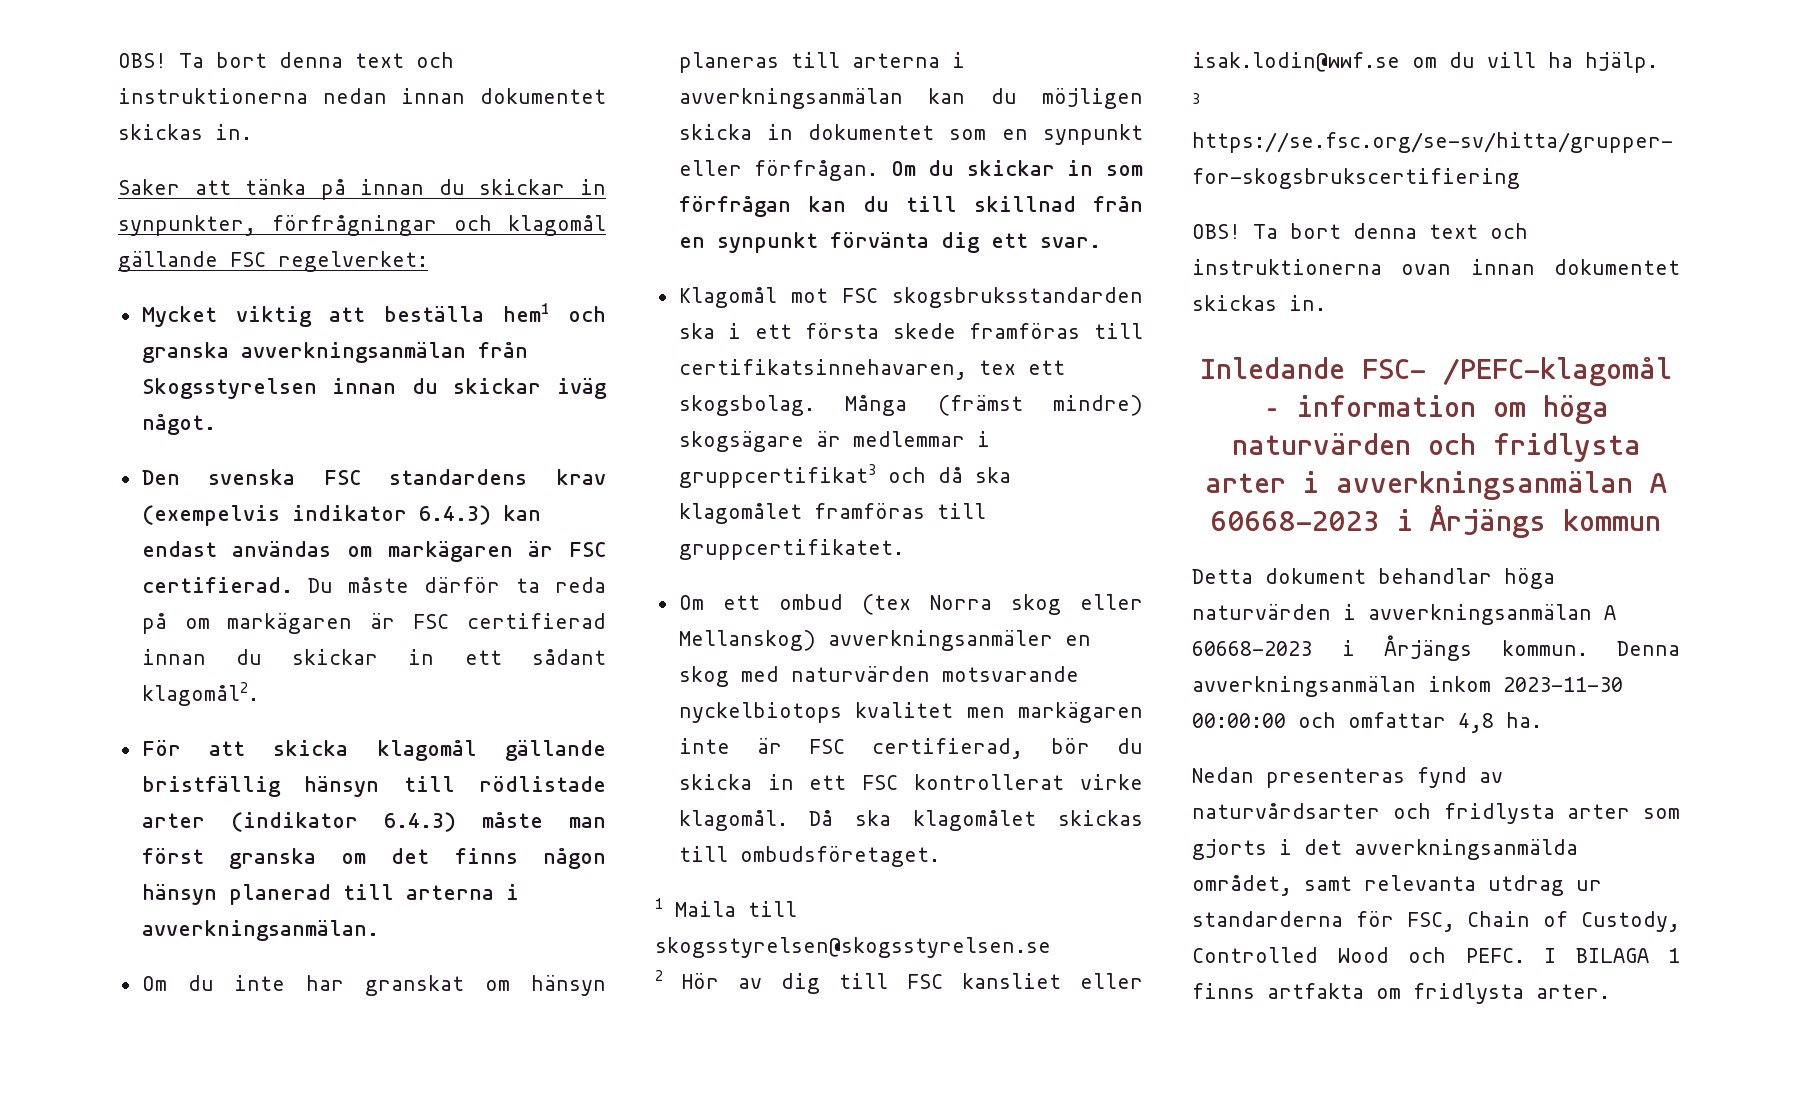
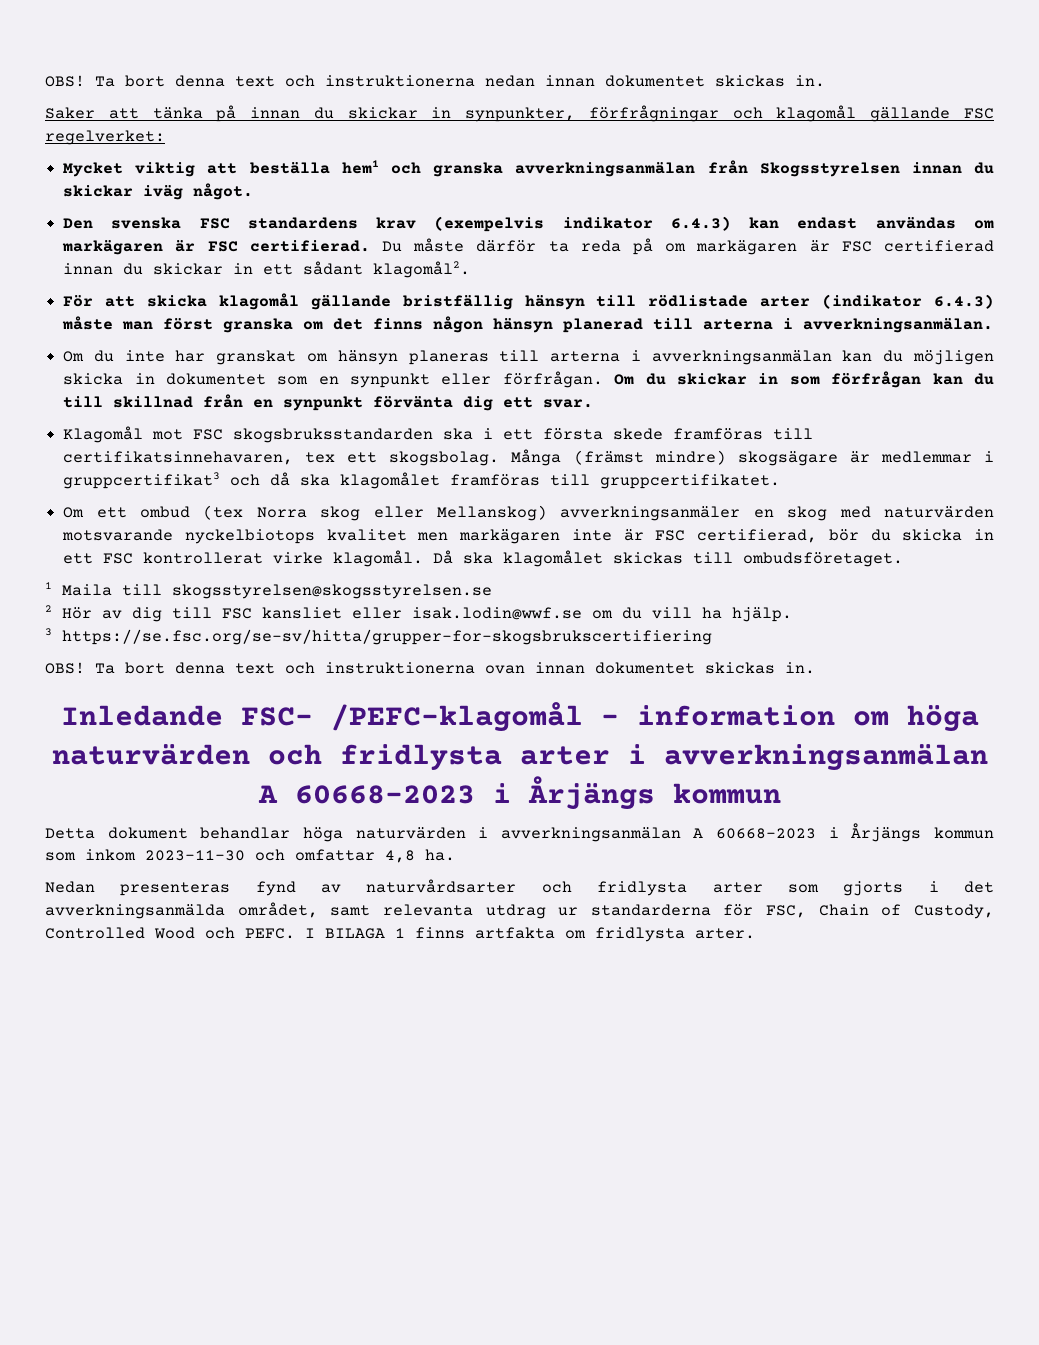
[1501,640,1680,656] [1192,676,1416,697] kommun. Denna avverkningsanmälan -> [933,827,994,839] [45,852,76,861] kommun som
[1192,713,1286,728] 00:00:00 -> (245, 855) none

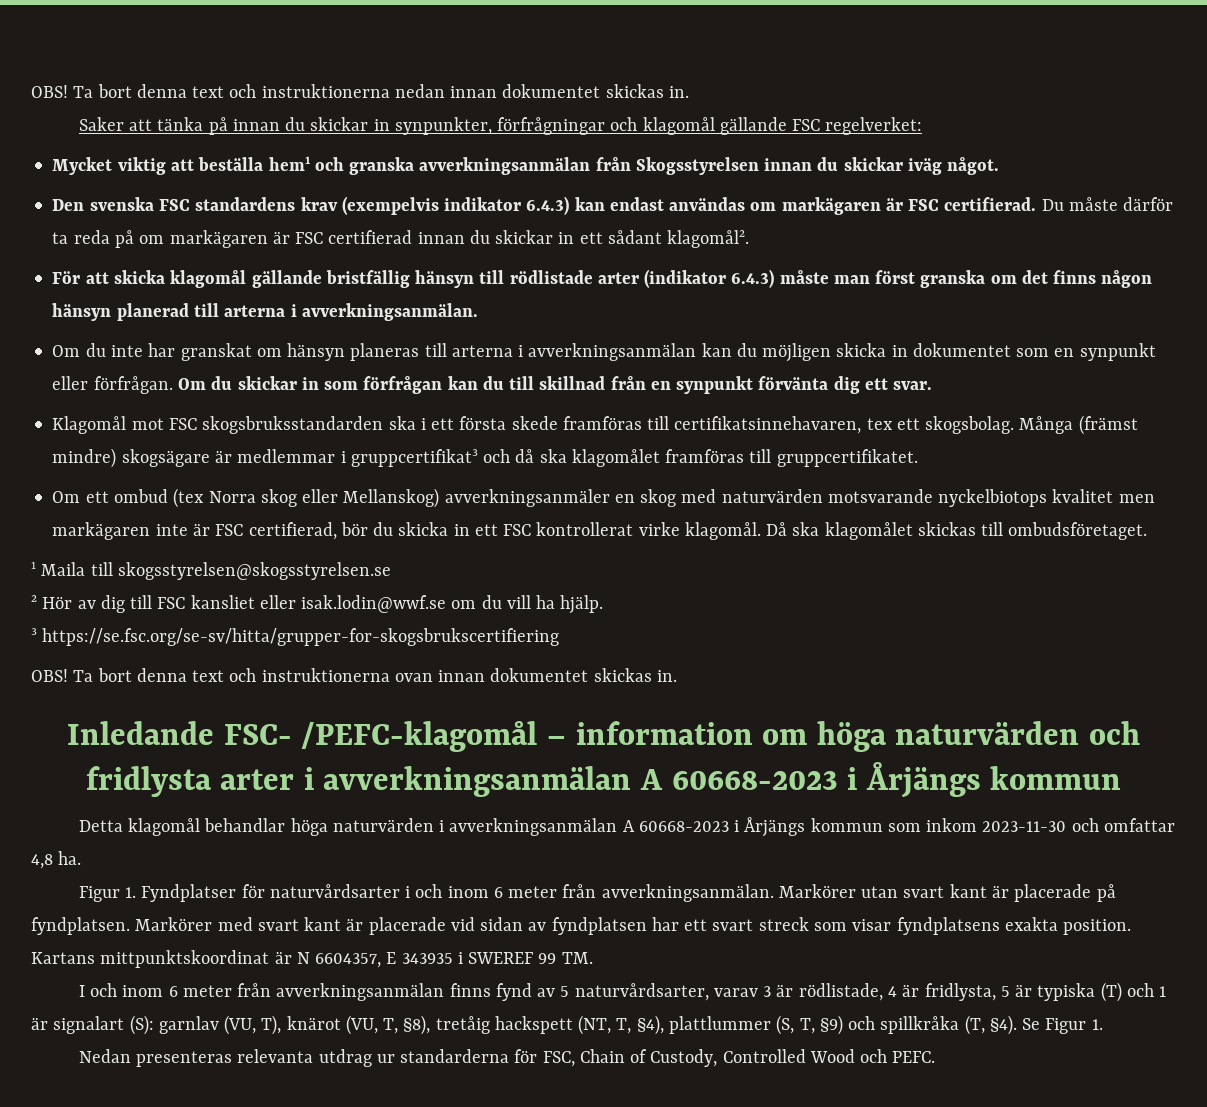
[107,827,188,839] dokument -> [128,818,201,836] klagomål
[45,879,995,896] [45,902,371,919] Nedan presenteras fynd av naturvårdsarter och fridlysta arter som gjorts i det avverkningsanmälda området, samt -> [78,884,1116,902] [31,917,1132,935] [31,950,593,968] [78,982,1167,1002] [31,1015,1103,1035] [78,1049,233,1067] Figur 1. Fyndplatser för naturvårdsarter i och inom 6 meter från avverkningsanmälan. Markörer utan svart kant är placerade på fyndplatsen. Markörer med svart kant är placerade vid sidan av fyndplatsen har ett svart streck som visar fyndplatsens exakta position. Kartans mittpunktskoordinat är N 6604357, E 343935 i SWEREF 99 TM. // I och inom 6 meter från avverkningsanmälan finns fynd av 5 naturvårdsarter, varav 3 är rödlistade, 4 är fridlysta, 5 är typiska (T) och 1 är signalart (S): garnlav (VU, T), knärot (VU, T, §8), tretåig hackspett (NT, T, §4), plattlummer (S, T, §9) och spillkråka (T, §4). Se Figur 1. // Nedan presenteras
[305,927,755,942] I BILAGA 1 finns artfakta om fridlysta arter. -> (936, 1057) none

